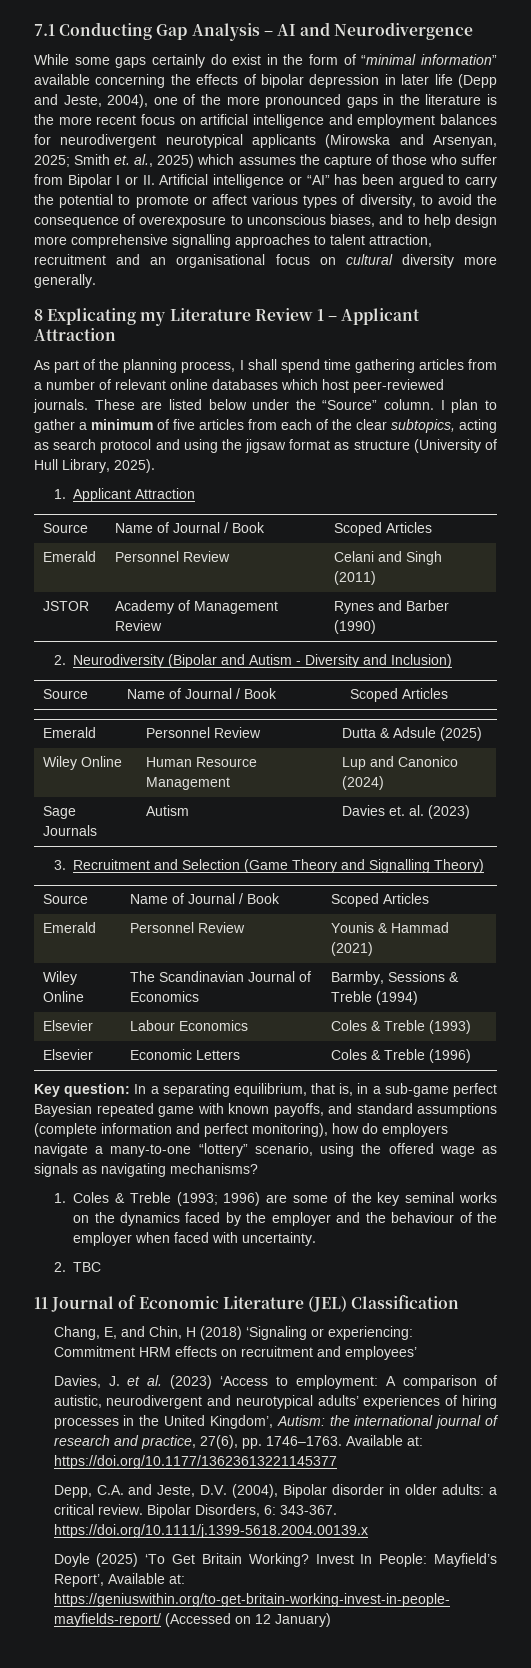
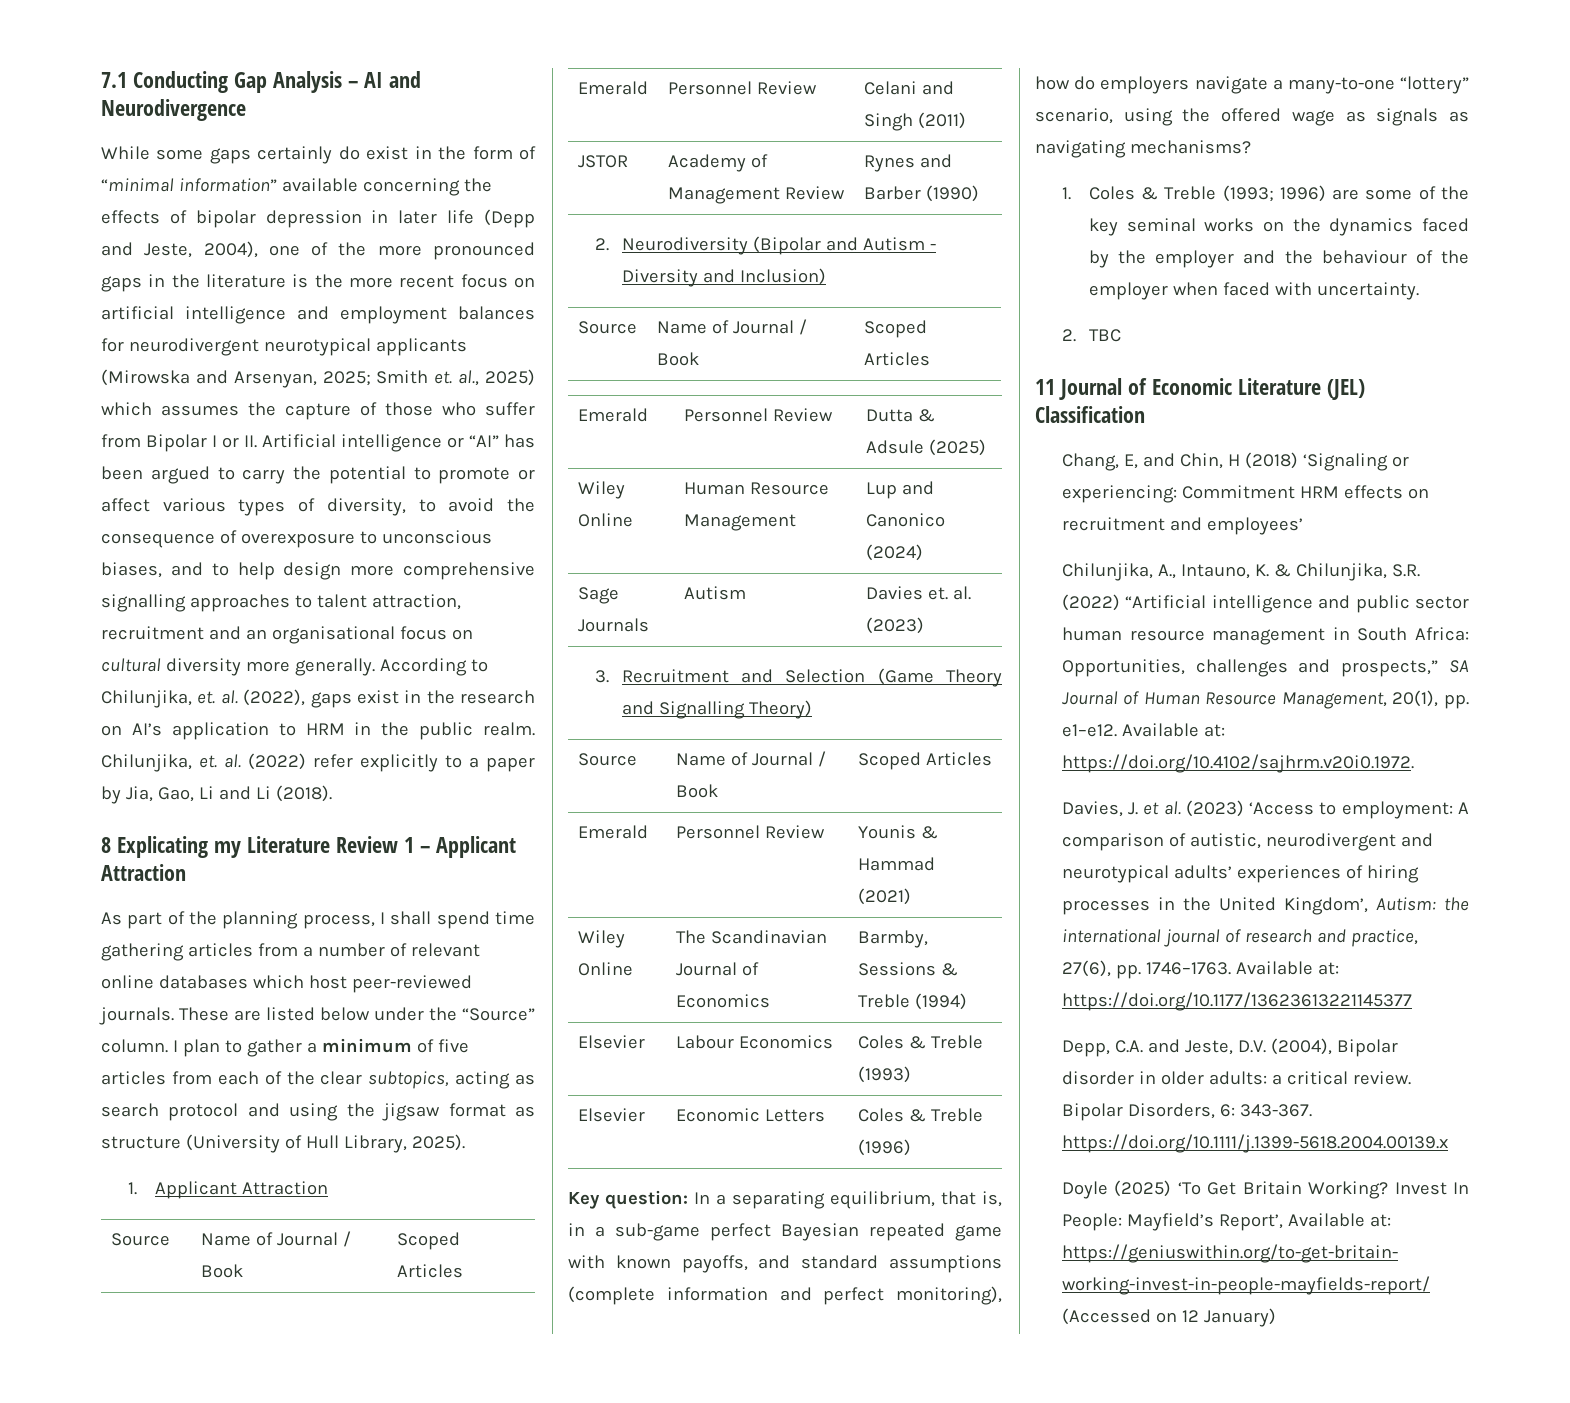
(96, 281) none -> [379,658,488,676] [101,689,535,708] [101,722,535,740] [101,753,535,772] [101,785,332,804] According to Chilunjika, et. al. (2022), gaps exist in the research on AI’s application to HRM in the public realm. Chilunjika, et. al. (2022) refer explicitly to a paper by Jia, Gao, Li and Li (2018).
(417, 1353) none -> [1061,563,1420,581] [1061,594,1469,613] [1061,627,1469,645] [1061,659,1469,677] [1061,690,1469,709] [1061,723,1225,737] [1061,754,1414,773] // Chilunjika, A., Intauno, K. & Chilunjika, S.R. (2022) “Artificial intelligence and public sector human resource management in South Africa: Opportunities, challenges and prospects,” SA Journal of Human Resource Management, 20(1), pp. e1–e12. Available at: https://doi.org/10.4102/sajhrm.v20i0.1972.

